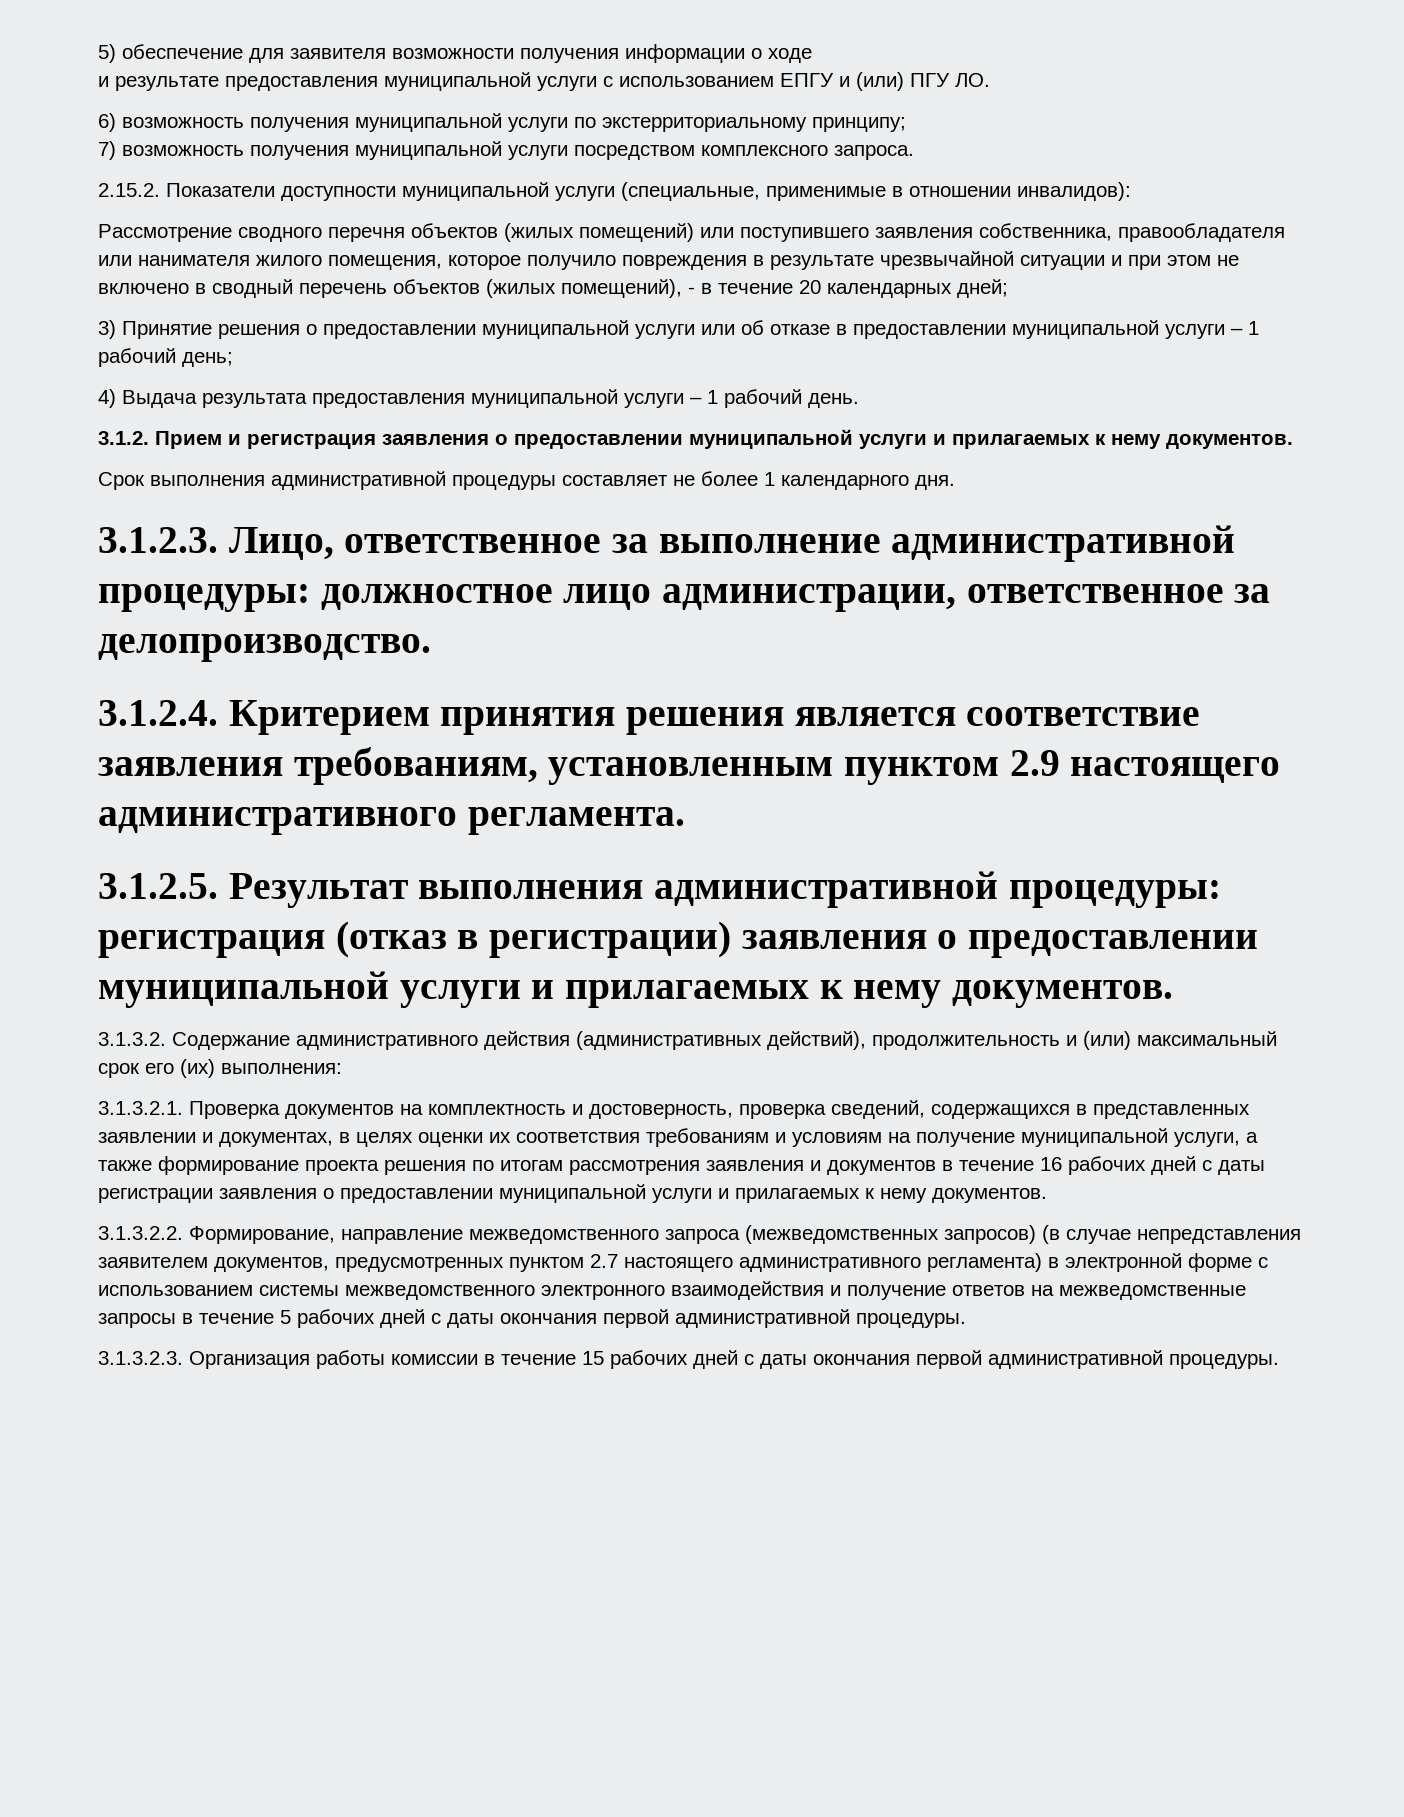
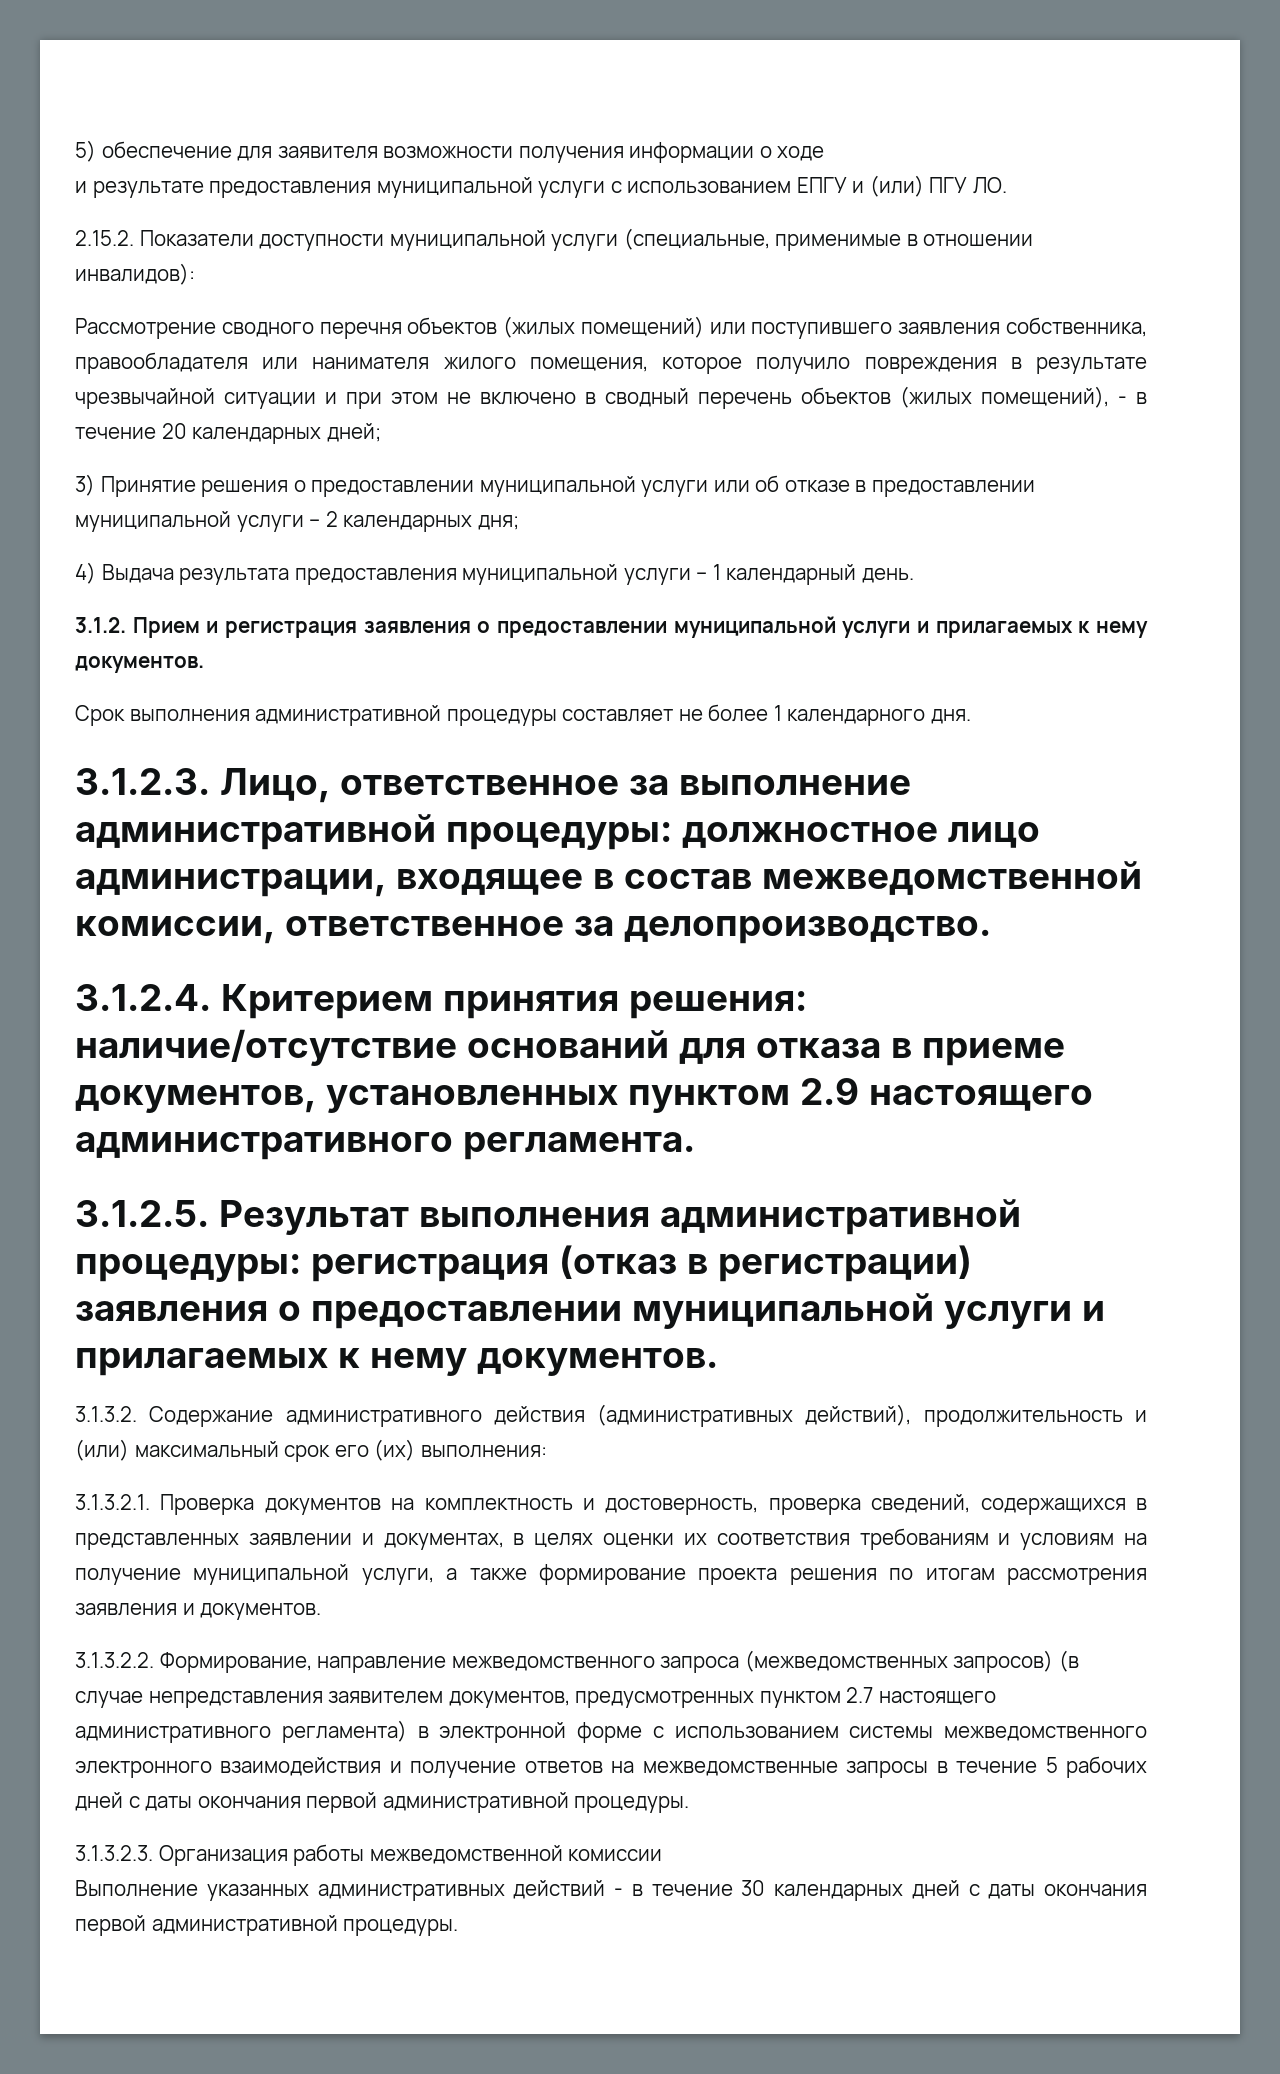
[98,113,906,132] [98,141,914,160] // 6) возможность получения муниципальной услуги по экстерриториальному принципу; // 7) возможность получения муниципальной услуги посредством комплексного запроса. -> (1007, 185) none
[1248,321,1259,335] [98,348,233,367] 1 рабочий день; -> [325,511,519,532] 2 календарных дня;
[724,389,802,408] рабочий -> [726,564,857,585] календарный
(956, 598) none -> [395,861,1142,895] [75,916,275,944] входящее в состав межведомственной комиссии,
[625,707,1201,735] [98,747,834,785] решения является соответствие заявления требованиям, установленным -> [628,991,807,1019] [75,1029,1065,1066] [75,1085,618,1113] решения: наличие/отсутствие оснований для отказа в приеме документов, установленных
[827,1156,1265,1175] [98,1184,927,1203] документов в течение 16 рабочих дней с даты регистрации заявления о предоставлении муниципальной услуги и прилагаемых к нему -> (195, 1609) none
(385, 1359) none -> [369,1845,563,1864] межведомственной
[484,1350,688,1369] в течение 15 рабочих -> [75,1880,903,1901] // Выполнение указанных административных действий - в течение 30 календарных

